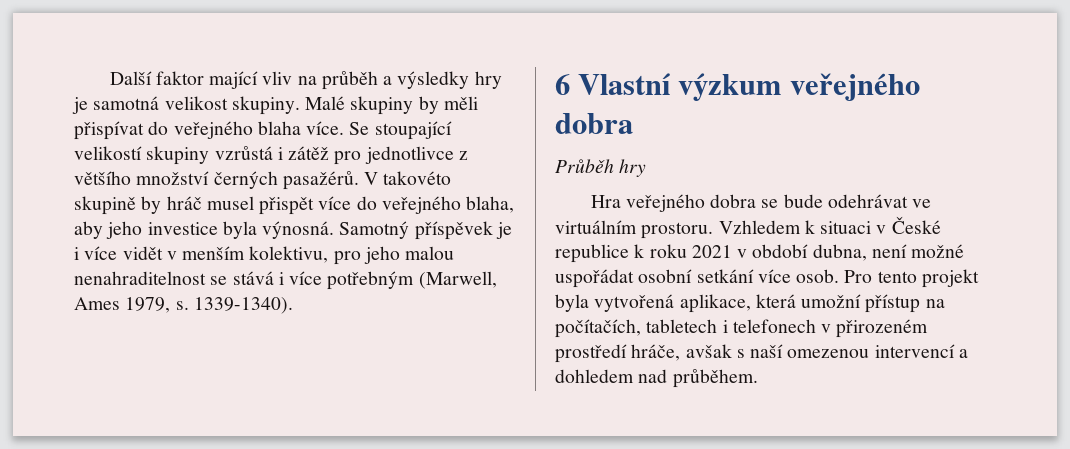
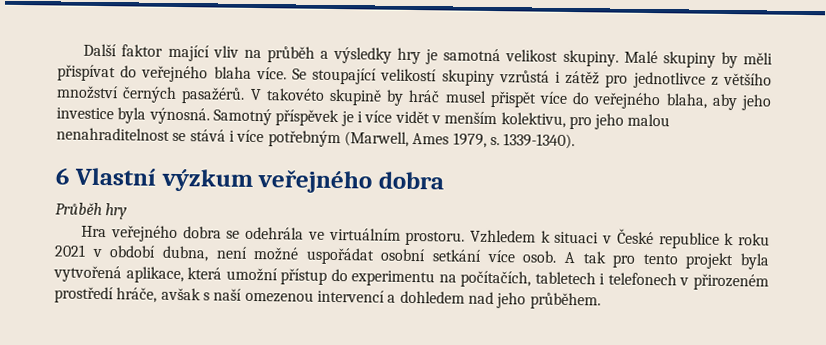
[783,194,908,208] bude odehrávat -> [245,226,305,240] odehrála
[844,270,873,283] Pro -> [563,251,636,268] A tak pro
(921, 303) none -> [330,268,436,287] do experimentu
(668, 376) none -> [496,292,527,309] jeho

